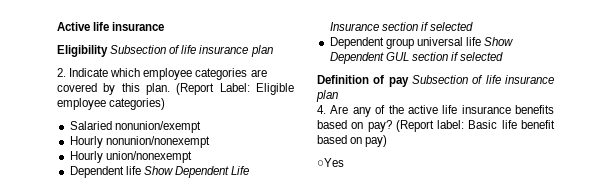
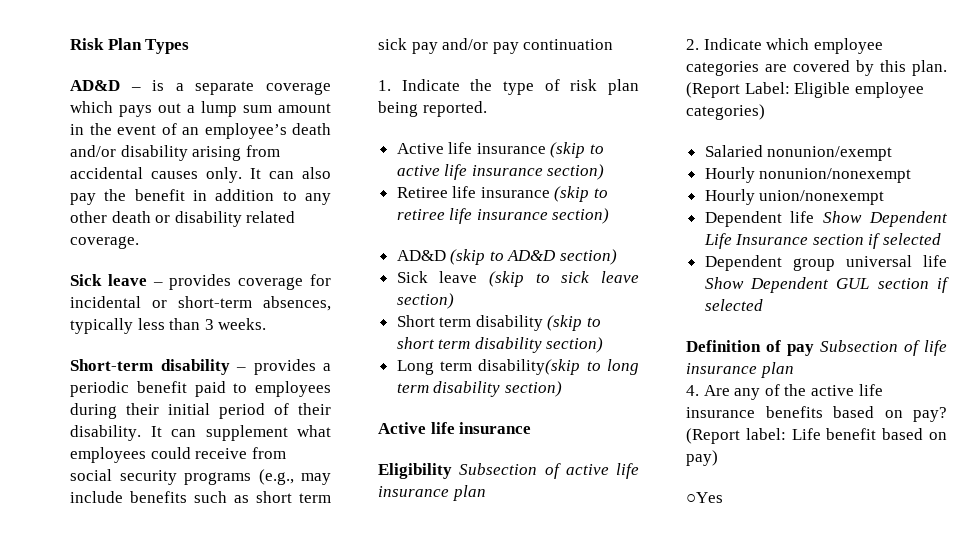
(57, 26) none -> [70,38,190,54] [70,80,331,95] [70,101,331,117] [70,123,331,139] [70,145,280,161] [70,167,331,183] [70,189,331,205] [70,211,296,227] [70,236,139,249] [70,274,331,290] [70,296,331,311] [70,318,267,334] [70,359,331,375] [70,381,331,397] [70,403,331,419] [70,425,331,441] [70,447,286,463] [70,469,331,485] [70,491,331,503] [378,38,614,54] [378,79,639,95] [378,101,487,117] [396,142,605,158] [396,164,605,180] [396,186,609,202] [396,208,610,224] [396,249,618,265] [396,271,639,287] [396,293,454,309] [396,315,602,331] [396,337,604,353] [396,359,639,375] [396,381,562,397] Risk Plan Types // AD&D – is a separate coverage which pays out a lump sum amount in the event of an employee’s death and/or disability arising from accidental causes only. It can also pay the benefit in addition to any other death or disability related coverage. // Sick leave – provides coverage for incidental or short-term absences, typically less than 3 weeks. // Short-term disability – provides a periodic benefit paid to employees during their initial period of their disability. It can supplement what employees could receive from social security programs (e.g., may include benefits such as short term sick pay and/or pay continuation // 1. Indicate the type of risk plan being reported. // Active life insurance (skip to active life insurance section) // Retiree life insurance (skip to retiree life insurance section) // AD&D (skip to AD&D section) // Sick leave (skip to sick leave section) // Short term disability (skip to short term disability section) // Long term disability(skip to long term disability section) //
(181, 49) none -> [565,464,609,475] active
[468,120,517,129] Basic life -> [791,428,821,440] Life

